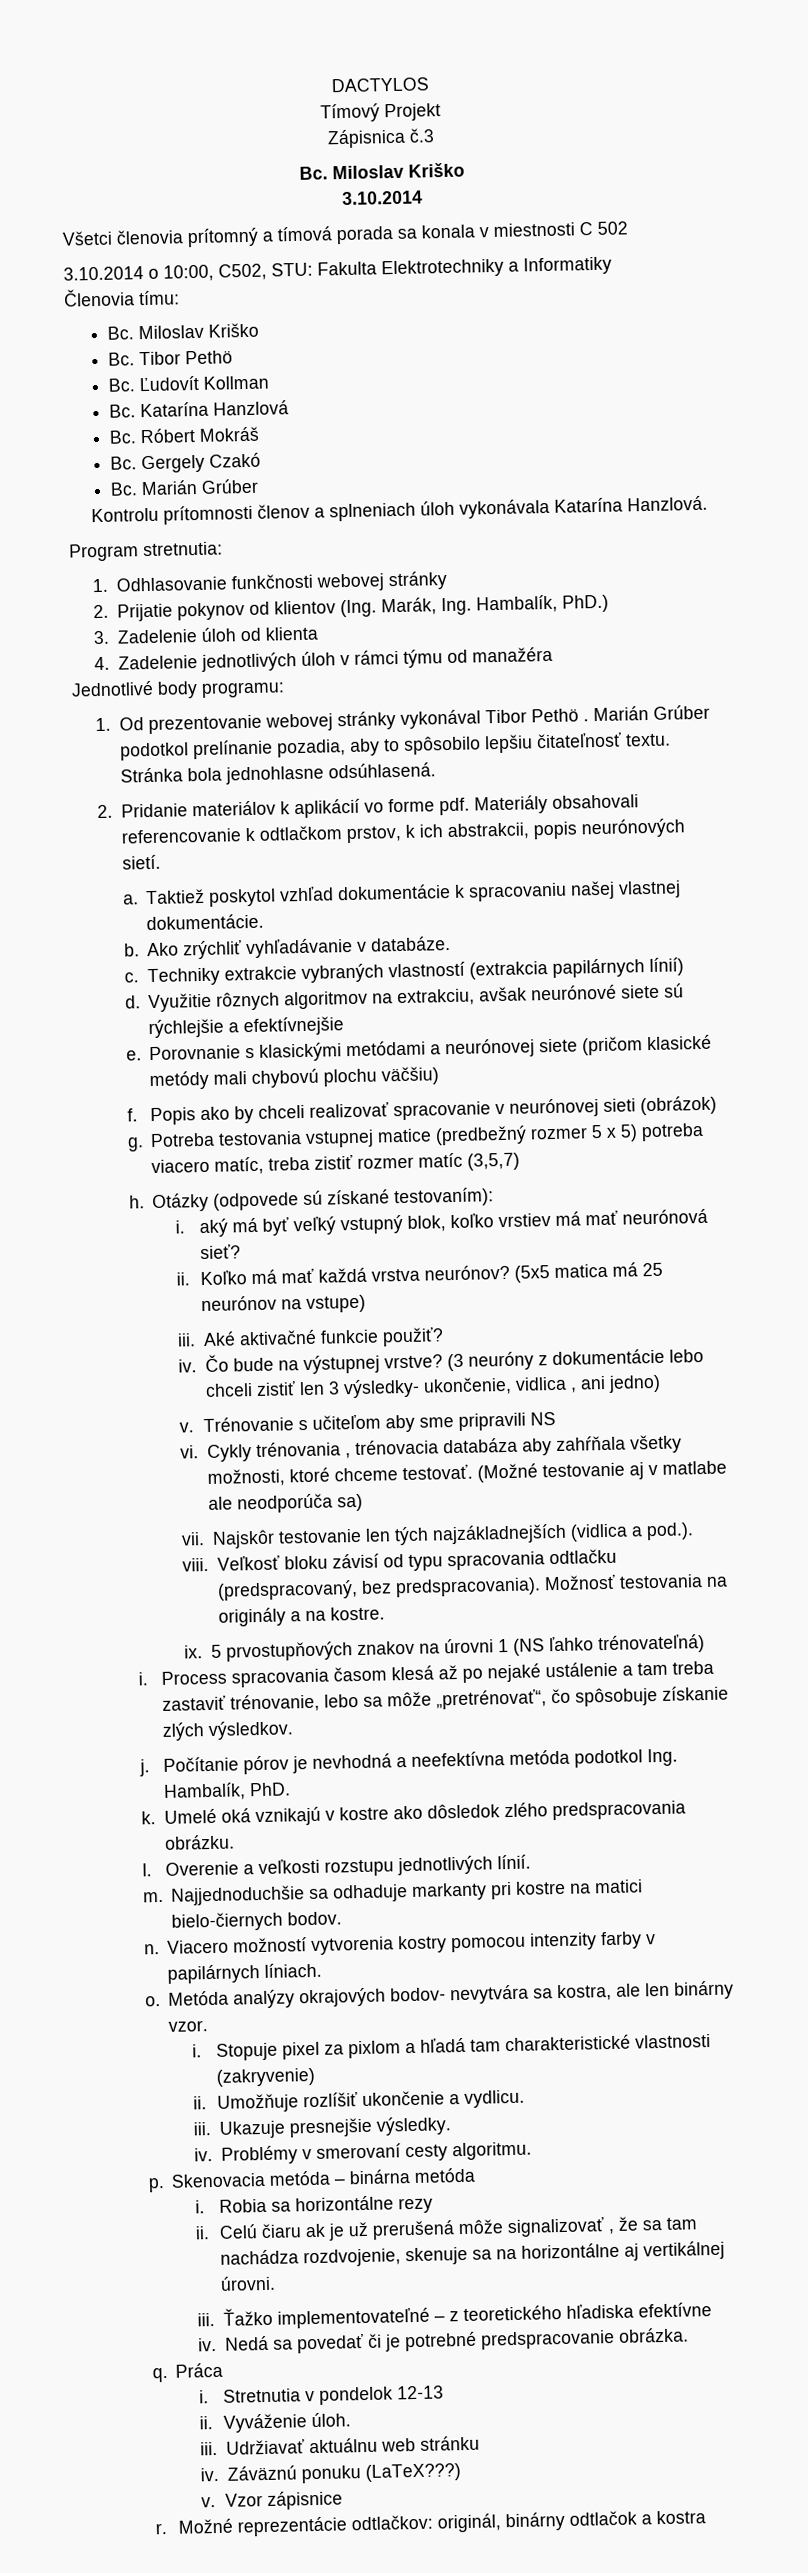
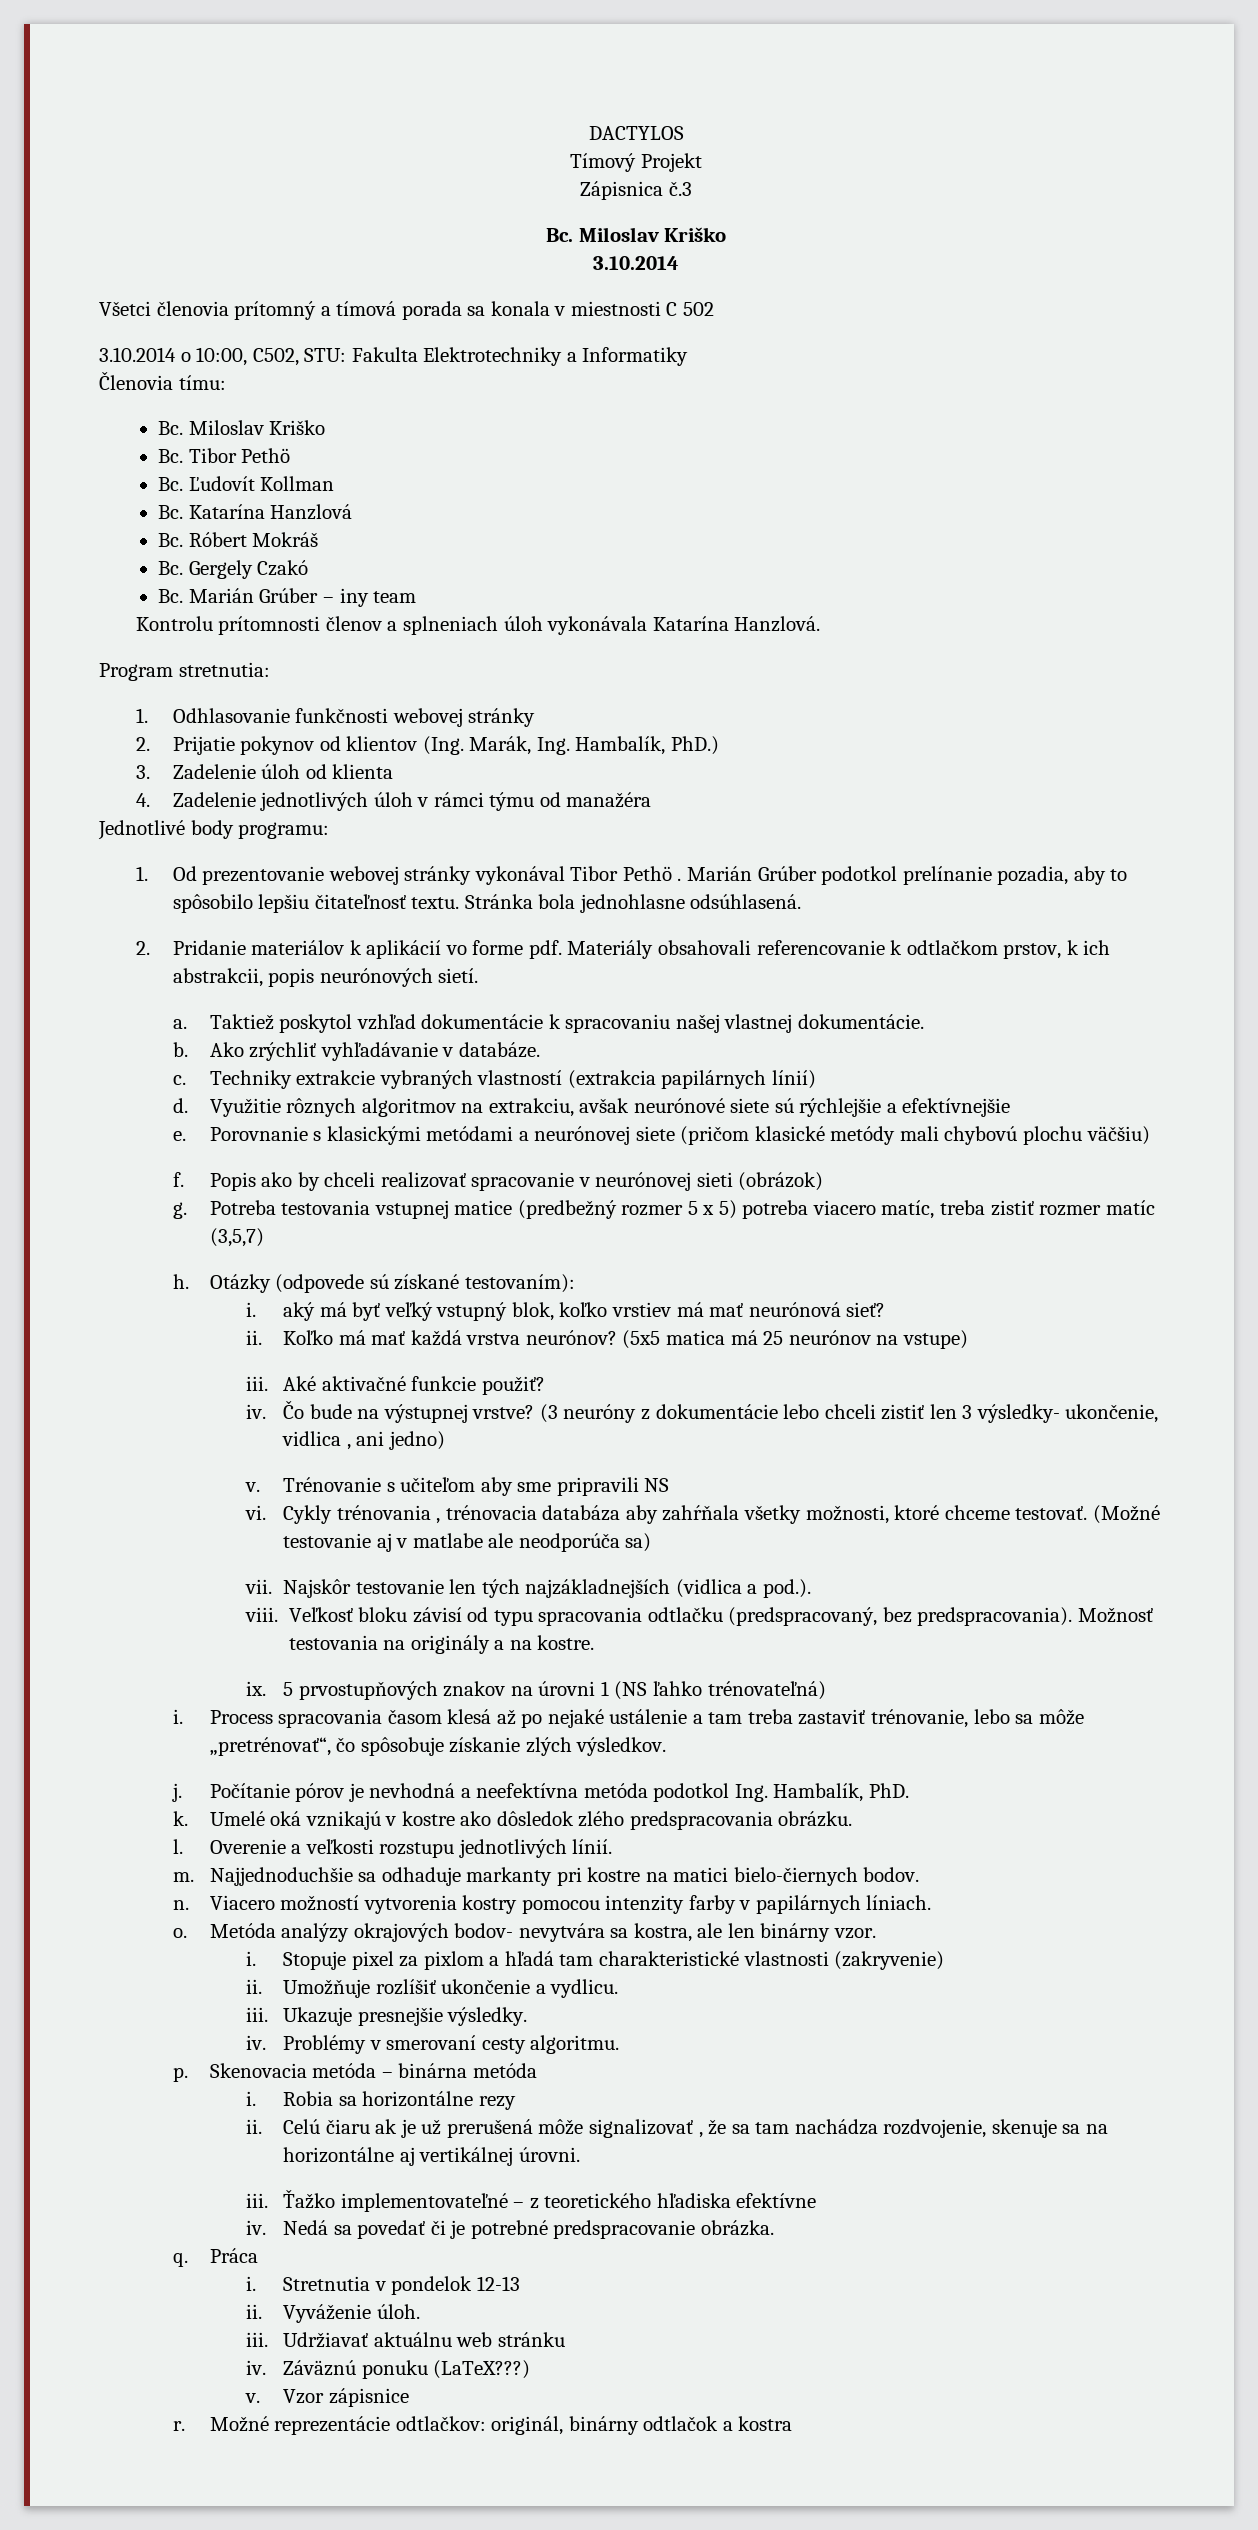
(259, 486) none -> [323,588,417,607] – iny team

